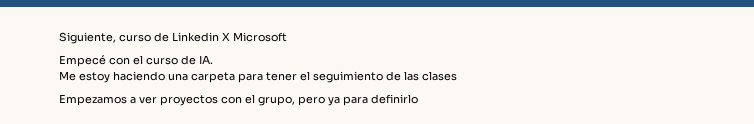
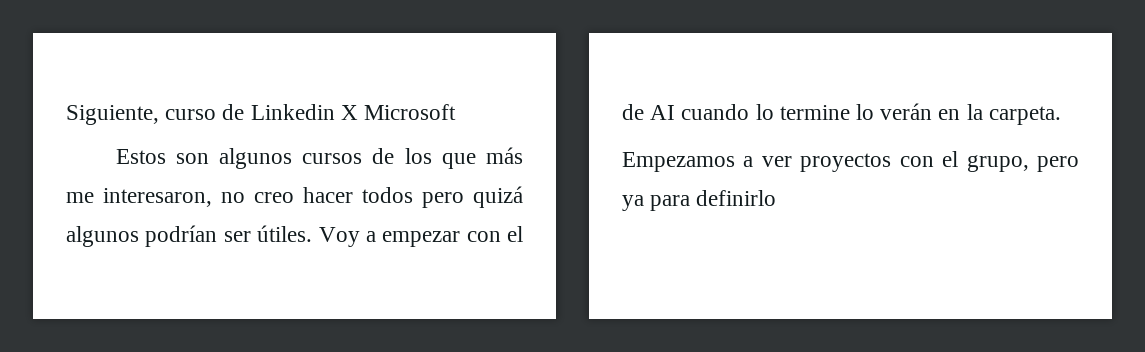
[59,55,213,67] [59,71,457,83] Empecé con el curso de IA. // Me estoy haciendo una carpeta para tener el seguimiento de las clases -> [115,147,523,169] [66,186,523,208] [66,225,523,247] [622,103,1061,125] Estos son algunos cursos de los que más me interesaron, no creo hacer todos pero quizá algunos podrían ser útiles. Voy a empezar con el de AI cuando lo termine lo verán en la carpeta.

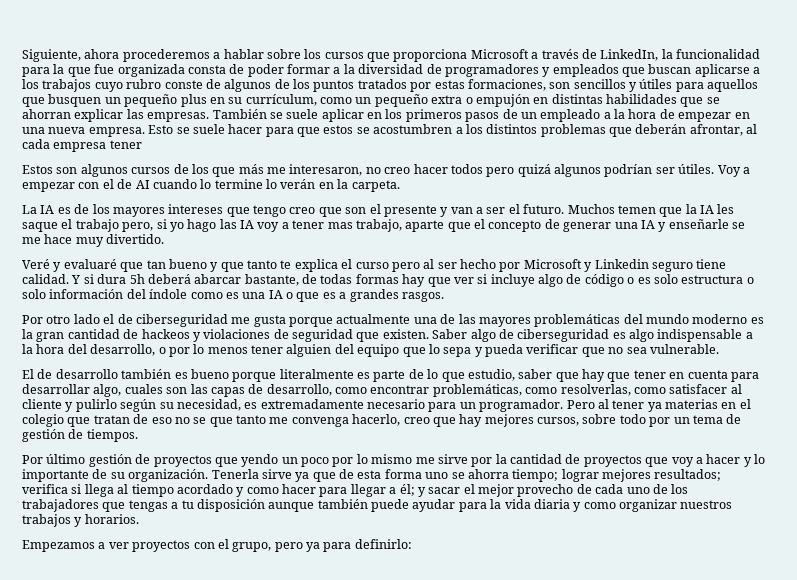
[165,104,457,120] curso de Linkedin X Microsoft -> [84,49,760,62] [22,64,761,77] [22,79,759,92] [22,94,720,107] [22,109,750,122] [22,124,758,137] [22,139,142,152] ahora procederemos a hablar sobre los cursos que proporciona Microsoft a través de LinkedIn, la funcionalidad para la que fue organizada consta de poder formar a la diversidad de programadores y empleados que buscan aplicarse a los trabajos cuyo rubro conste de algunos de los puntos tratados por estas formaciones, son sencillos y útiles para aquellos que busquen un pequeño plus en su currículum, como un pequeño extra o empujón en distintas habilidades que se ahorran explicar las empresas. También se suele aplicar en los primeros pasos de un empleado a la hora de empezar en una nueva empresa. Esto se suele hacer para que estos se acostumbren a los distintos problemas que deberán afrontar, al cada empresa tener
(1061, 115) none -> [22,204,735,217] [22,219,745,232] [22,234,165,247] [22,259,727,272] [22,274,754,287] [22,289,444,302] [22,314,764,327] [22,329,753,342] [22,344,719,357] [22,369,759,382] [22,384,742,397] [22,399,751,412] [22,414,742,427] [22,429,138,442] [22,454,765,467] [22,469,722,482] [22,484,689,497] [22,499,733,512] [22,514,139,527] // La IA es de los mayores intereses que tengo creo que son el presente y van a ser el futuro. Muchos temen que la IA les saque el trabajo pero, si yo hago las IA voy a tener mas trabajo, aparte que el concepto de generar una IA y enseñarle se me hace muy divertido. // Veré y evaluaré que tan bueno y que tanto te explica el curso pero al ser hecho por Microsoft y Linkedin seguro tiene calidad. Y si dura 5h deberá abarcar bastante, de todas formas hay que ver si incluye algo de código o es solo estructura o solo información del índole como es una IA o que es a grandes rasgos. // Por otro lado el de ciberseguridad me gusta porque actualmente una de las mayores problemáticas del mundo moderno es la gran cantidad de hackeos y violaciones de seguridad que existen. Saber algo de ciberseguridad es algo indispensable a la hora del desarrollo, o por lo menos tener alguien del equipo que lo sepa y pueda verificar que no sea vulnerable. // El de desarrollo también es bueno porque literalmente es parte de lo que estudio, saber que hay que tener en cuenta para desarrollar algo, cuales son las capas de desarrollo, como encontrar problemáticas, como resolverlas, como satisfacer al cliente y pulirlo según su necesidad, es extremadamente necesario para un programador. Pero al tener ya materias en el colegio que tratan de eso no se que tanto me convenga hacerlo, creo que hay mejores cursos, sobre todo por un tema de gestión de tiempos. // Por último gestión de proyectos que yendo un poco por lo mismo me sirve por la cantidad de proyectos que voy a hacer y lo importante de su organización. Tenerla sirve ya que de esta forma uno se ahorra tiempo; lograr mejores resultados; verifica si llega al tiempo acordado y como hacer para llegar a él; y sacar el mejor provecho de cada uno de los trabajadores que tengas a tu disposición aunque también puede ayudar para la vida diaria y como organizar nuestros trabajos y horarios.
[696,190,777,206] definirlo -> [354,539,412,549] definirlo:

